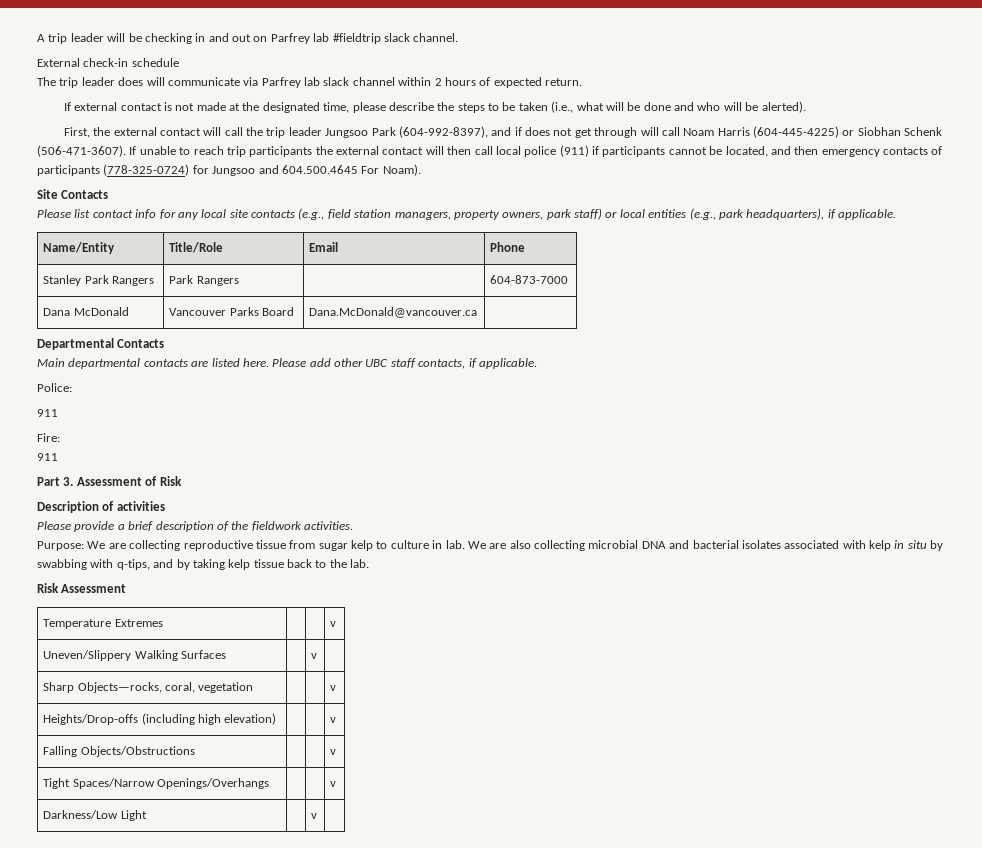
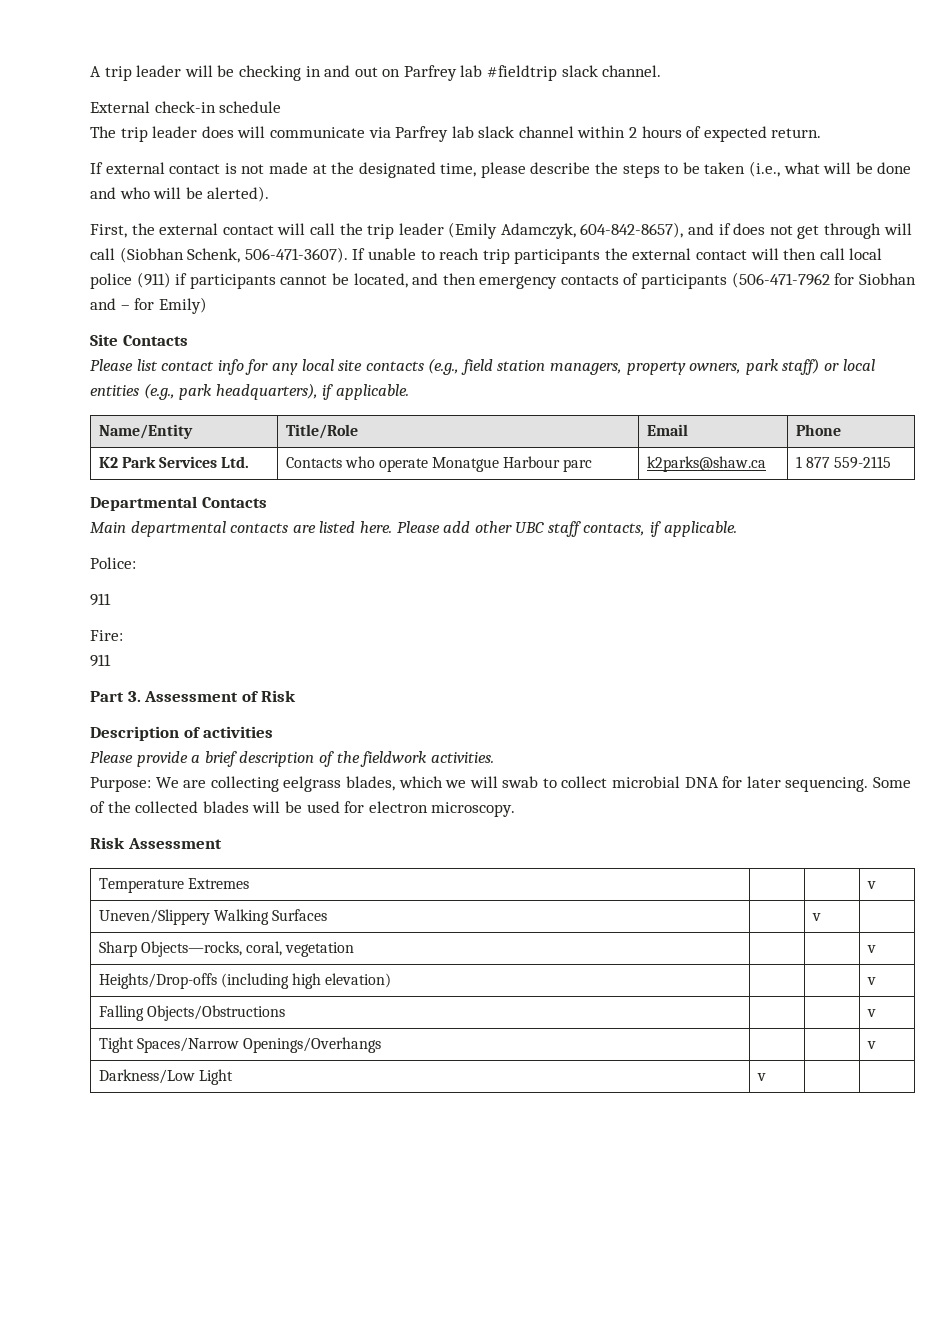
[325,126,488,138] Jungsoo Park (604-992-8397), -> [448,222,684,239] (Emily Adamczyk, 604-842-8657),
[683,126,943,138] [37,145,126,157] Noam Harris (604-445-4225) or Siobhan Schenk (506-471-3607). -> [119,247,348,263] (Siobhan Schenk, 506-471-3607).
[103,164,421,176] (778-325-0724) for Jungsoo and 604.500.4645 For Noam). -> [731,272,916,288] [90,297,207,314] (506-471-7962 for Siobhan and – for Emily)
[43,275,154,286] [169,275,239,286] [490,275,569,284] [43,307,129,316] [169,307,294,316] [309,307,478,318] Stanley Park Rangers | Park Rangers | | 604-873-7000 // Dana McDonald | Vancouver Parks Board | Dana.McDonald@vancouver.ca | -> [98,456,250,468] [285,456,593,472] [646,456,766,472] [795,456,891,469] K2 Park Services Ltd. | Contacts who operate Monatgue Harbour parc | k2parks@shaw.ca | 1 877 559-2115
[183,540,944,551] [37,559,370,570] reproductive tissue from sugar kelp to culture in lab. We are also collecting microbial DNA and bacterial isolates associated with kelp in situ by swabbing with q-tips, and by taking kelp tissue back to the lab. -> [283,776,912,792] [90,801,516,817] eelgrass blades, which we will swab to collect microbial DNA for later sequencing. Some of the collected blades will be used for electron microscopy.
[311,813,318,819] | v | -> [756,1073,766,1081] v | |

